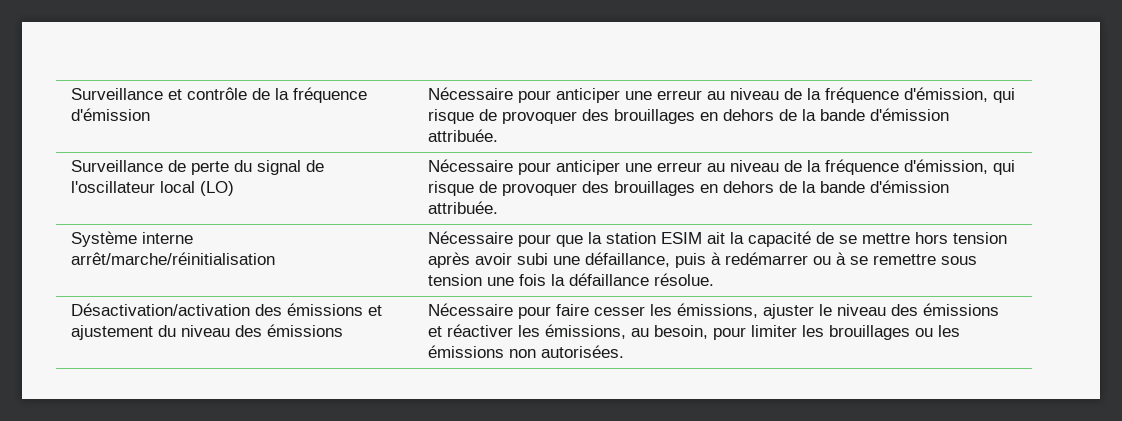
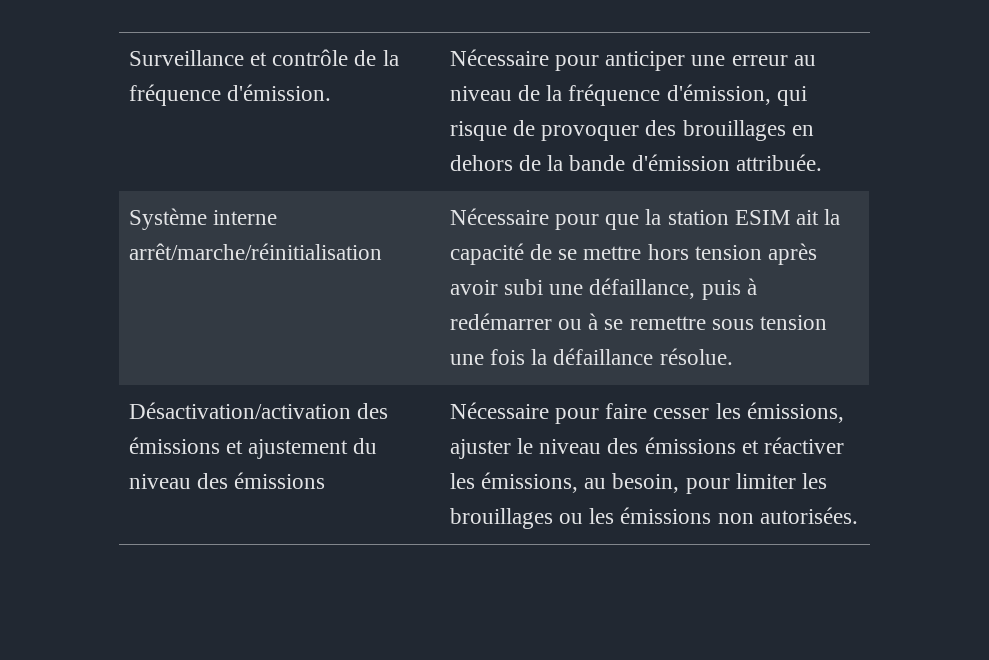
[70,108,150,121] [427,87,1015,103] [427,108,949,124] [427,129,498,142] [70,160,324,175] [70,181,234,196] d'émission | Nécessaire pour anticiper une erreur au niveau de la fréquence d'émission, qui risque de provoquer des brouillages en dehors de la bande d'émission attribuée. // Surveillance de perte du signal de l'oscillateur local (LO) -> [227,84,332,101] d'émission.

